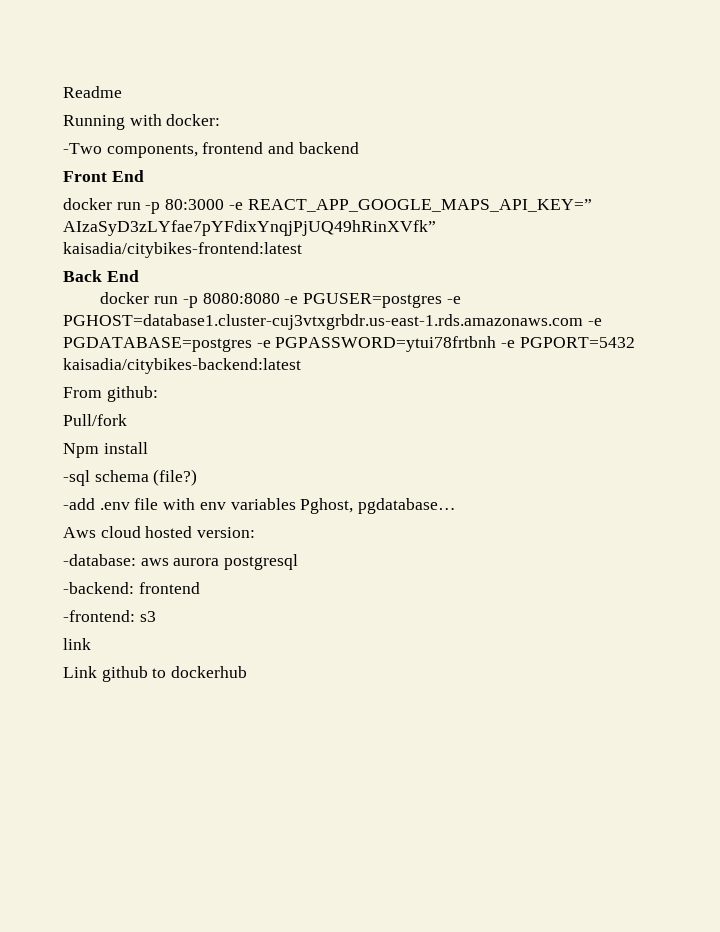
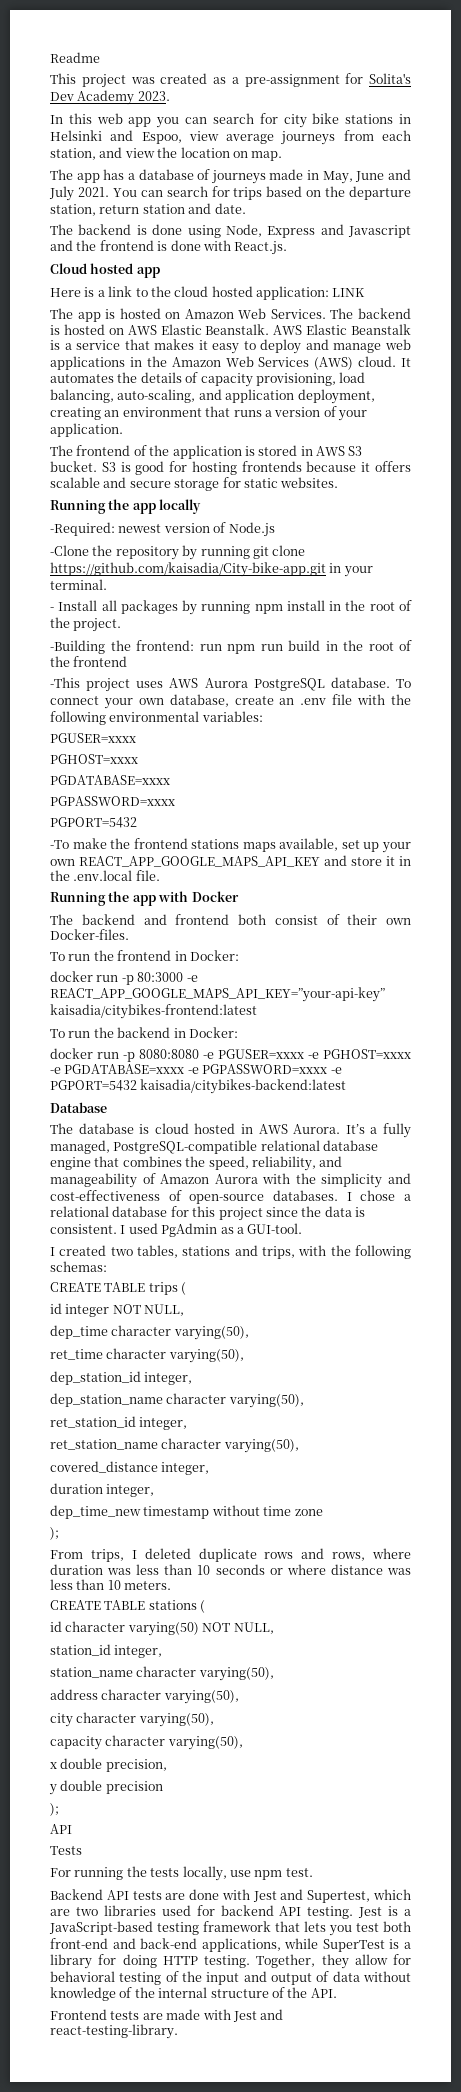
[63,114,221,130] [63,142,359,158] [63,170,144,182] Running with docker: // -Two components, frontend and backend // Front End -> [50,73,411,88] [50,90,170,105] [50,113,411,128] [50,130,411,145] [50,147,283,161] [50,169,411,184] [49,186,411,201] [50,203,246,216] [50,224,411,238] [50,240,288,255] [50,263,160,278] [50,286,366,300] [50,308,411,322] [50,324,411,335] [50,339,411,354] [50,356,411,370] [50,372,366,387] [50,389,375,404] [50,406,367,421] [50,423,123,437] [50,445,363,459] [50,461,411,475] [50,477,339,491] [50,499,202,514] [50,522,275,537] [50,545,306,560] [50,562,373,577] [50,579,107,590] [50,600,412,615] [50,617,122,632] [50,640,412,654] [50,656,128,667] [50,677,411,692] [50,694,412,709] [50,711,263,725] [50,733,136,743] [50,754,138,764] [50,775,170,785] [50,796,175,806] [50,817,137,828] [50,838,411,853] [50,855,411,867] [50,870,160,881] [50,891,239,906] [50,914,411,925] [50,929,129,940] [50,950,239,961] This project was created as a pre-assignment for Solita's Dev Academy 2023. // In this web app you can search for city bike stations in Helsinki and Espoo, view average journeys from each station, and view the location on map. // The app has a database of journeys made in May, June and July 2021. You can search for trips based on the departure station, return station and date. // The backend is done using Node, Express and Javascript and the frontend is done with React.js. // Cloud hosted app // Here is a link to the cloud hosted application: LINK // The app is hosted on Amazon Web Services. The backend is hosted on AWS Elastic Beanstalk. AWS Elastic Beanstalk is a service that makes it easy to deploy and manage web applications in the Amazon Web Services (AWS) cloud. It automates the details of capacity provisioning, load balancing, auto-scaling, and application deployment, creating an environment that runs a version of your application. // The frontend of the application is stored in AWS S3 bucket. S3 is good for hosting frontends because it offers scalable and secure storage for static websites. // Running the app locally // -Required: newest version of Node.js // -Clone the repository by running git clone https://github.com/kaisadia/City-bike-app.git in your terminal. // - Install all packages by running npm install in the root of the project. // -Building the frontend: run npm run build in the root of the frontend // -This project uses AWS Aurora PostgreSQL database. To connect your own database, create an .env file with the following environmental variables: // PGUSER=xxxx // PGHOST=xxxx // PGDATABASE=xxxx // PGPASSWORD=xxxx // PGPORT=5432 // -To make the frontend stations maps available, set up your own REACT_APP_GOOGLE_MAPS_API_KEY and store it in the .env.local file. // Running the app with Docker // The backend and frontend both consist of their own Docker-files. // To run the frontend in Docker:
[247,199,592,212] [63,220,436,236] REACT_APP_GOOGLE_MAPS_API_KEY=” AIzaSyD3zLYfae7pYFdixYnqjPjUQ49hRinXVfk” -> [50,987,385,1002] REACT_APP_GOOGLE_MAPS_API_KEY=”your-api-key”
[63,270,139,282] Back End -> [50,1027,238,1038] To run the backend in Docker:
[302,293,461,308] [63,314,602,330] [63,336,635,352] [63,358,301,374] [63,386,158,402] [63,414,127,426] [63,442,148,458] [63,469,198,486] [63,498,457,514] [63,526,256,538] [63,554,299,570] [63,582,200,594] [63,610,156,622] [63,638,91,650] [63,666,248,682] PGUSER=postgres -e PGHOST=database1.cluster-cuj3vtxgrbdr.us-east-1.rds.amazonaws.com -e PGDATABASE=postgres -e PGPASSWORD=ytui78frtbnh -e PGPORT=5432 kaisadia/citybikes-backend:latest // From github: // Pull/fork // Npm install // -sql schema (file?) // -add .env file with env variables Pghost, pgdatabase… // Aws cloud hosted version: // -database: aws aurora postgresql // -backend: frontend // -frontend: s3 // link // Link github to dockerhub -> [218,1049,411,1059] [50,1064,342,1074] [50,1079,347,1094] [50,1102,107,1113] [50,1123,411,1138] [50,1140,379,1154] [50,1156,343,1171] [50,1173,411,1188] [50,1190,412,1204] [50,1206,365,1221] [50,1223,303,1237] [50,1245,411,1259] [50,1261,107,1272] [50,1282,187,1295] [50,1303,185,1317] [50,1325,249,1340] [50,1348,244,1363] [50,1371,193,1385] [50,1393,304,1408] [50,1416,188,1430] [50,1438,299,1453] [50,1461,210,1475] [50,1483,155,1497] [50,1505,323,1519] [50,1527,59,1540] [50,1548,411,1562] [50,1564,411,1575] [50,1579,172,1590] [50,1600,206,1613] [50,1621,274,1636] [50,1644,163,1658] [50,1666,274,1681] [50,1689,239,1704] [50,1712,214,1727] [50,1735,243,1750] [50,1758,167,1772] [49,1780,163,1795] [50,1803,59,1816] [50,1824,72,1834] [50,1846,82,1855] [50,1866,313,1881] [50,1889,411,1903] [50,1905,411,1919] [49,1921,411,1936] [50,1938,411,1952] [50,1954,411,1969] [50,1971,411,1985] [50,1987,337,2001] [50,2009,284,2022] [50,2024,178,2039] PGUSER=xxxx -e PGHOST=xxxx -e PGDATABASE=xxxx -e PGPASSWORD=xxxx -e PGPORT=5432 kaisadia/citybikes-backend:latest // Database // The database is cloud hosted in AWS Aurora. It’s a fully managed, PostgreSQL-compatible relational database engine that combines the speed, reliability, and manageability of Amazon Aurora with the simplicity and cost-effectiveness of open-source databases. I chose a relational database for this project since the data is consistent. I used PgAdmin as a GUI-tool. // I created two tables, stations and trips, with the following schemas: // CREATE TABLE trips ( // id integer NOT NULL, // dep_time character varying(50), // ret_time character varying(50), // dep_station_id integer, // dep_station_name character varying(50), // ret_station_id integer, // ret_station_name character varying(50), // covered_distance integer, // duration integer, // dep_time_new timestamp without time zone // ); // From trips, I deleted duplicate rows and rows, where duration was less than 10 seconds or where distance was less than 10 meters. // CREATE TABLE stations ( // id character varying(50) NOT NULL, // station_id integer, // station_name character varying(50), // address character varying(50), // city character varying(50), // capacity character varying(50), // x double precision, // y double precision // ); // API // Tests // For running the tests locally, use npm test. // Backend API tests are done with Jest and Supertest, which are two libraries used for backend API testing. Jest is a JavaScript-based testing framework that lets you test both front-end and back-end applications, while SuperTest is a library for doing HTTP testing. Together, they allow for behavioral testing of the input and output of data without knowledge of the internal structure of the API. // Frontend tests are made with Jest and react-testing-library.

